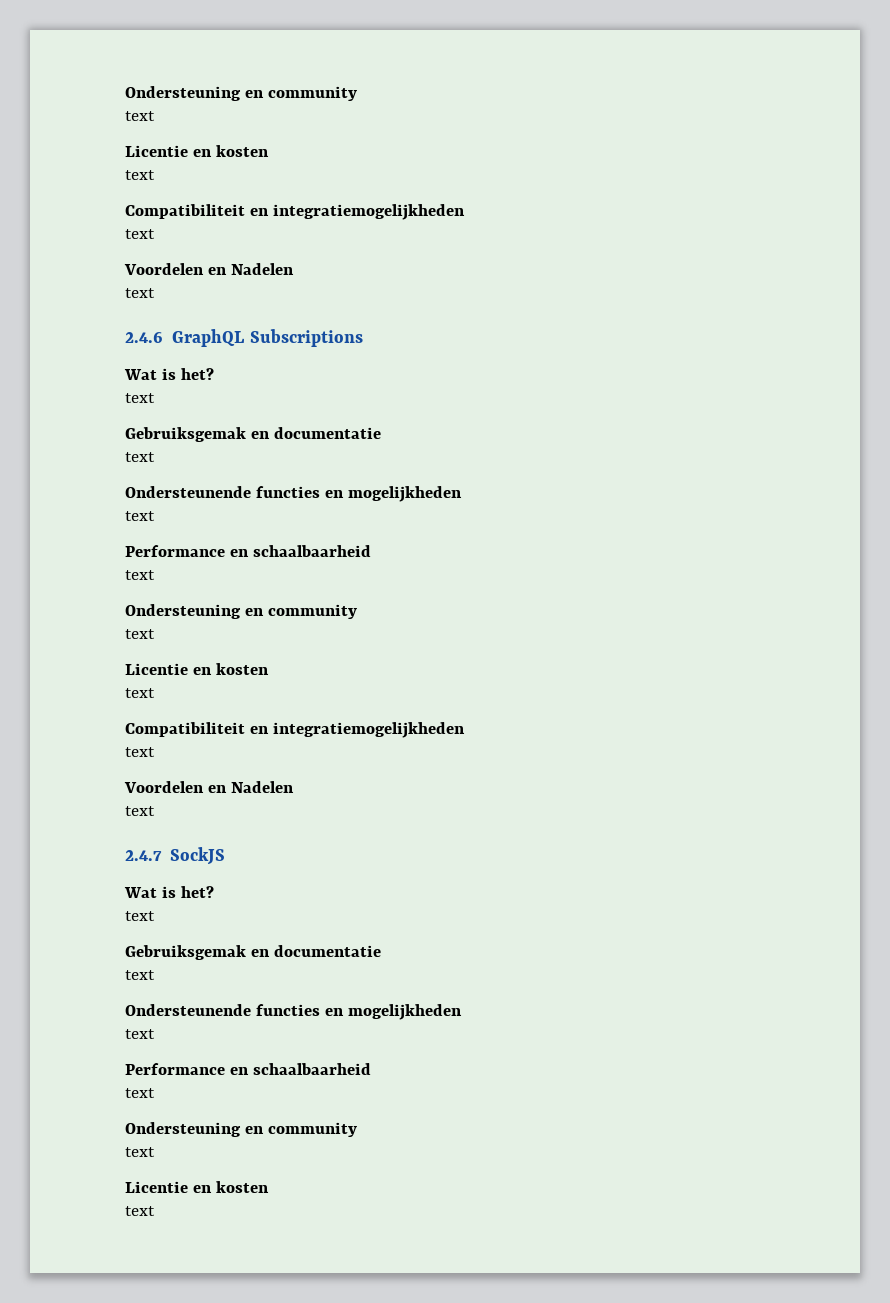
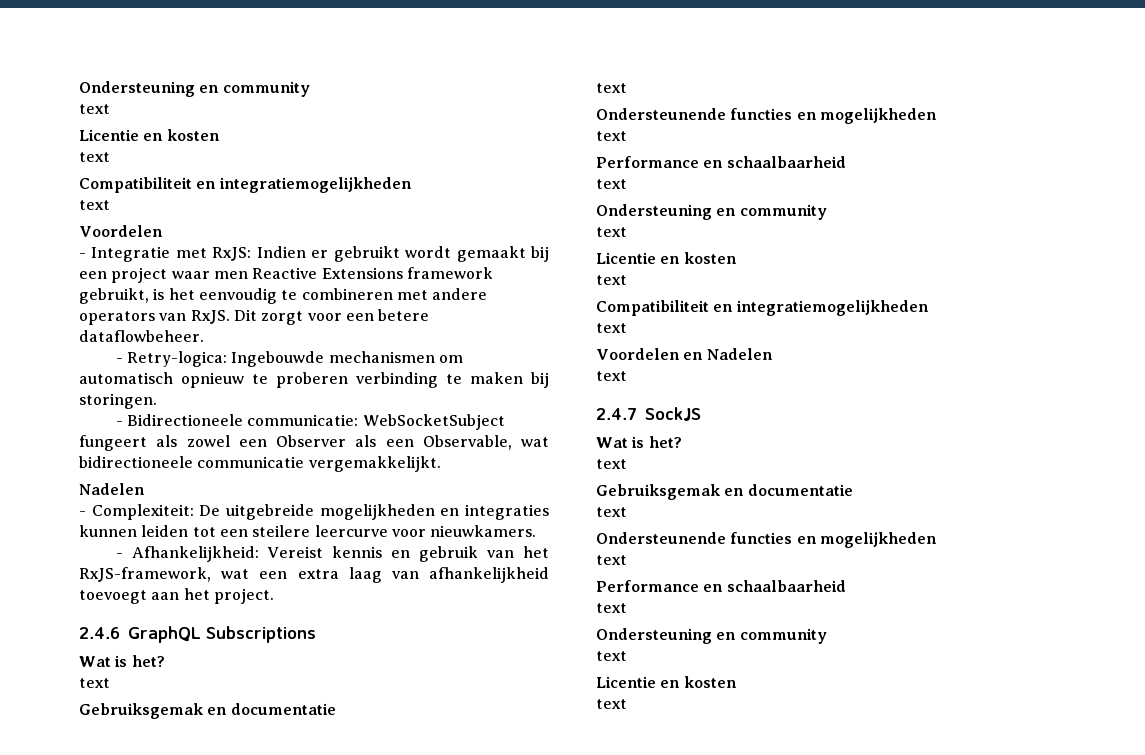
[207,263,294,275] [125,288,155,298] en Nadelen // text -> [79,246,550,262] [79,267,493,283] [79,288,488,304] [79,309,430,325] [79,330,204,342] [115,351,463,367] [79,372,549,388] [79,393,157,409] [115,414,505,430] [79,435,549,451] [79,456,441,472] [79,483,145,495] [79,504,550,520] [79,525,537,537] [115,546,549,562] [79,567,549,583] [79,588,274,604] // - Integratie met RxJS: Indien er gebruikt wordt gemaakt bij een project waar men Reactive Extensions framework gebruikt, is het eenvoudig te combineren met andere operators van RxJS. Dit zorgt voor een betere dataflowbeheer. // - Retry-logica: Ingebouwde mechanismen om automatisch opnieuw te proberen verbinding te maken bij storingen. // - Bidirectioneele communicatie: WebSocketSubject fungeert als zowel een Observer als een Observable, wat bidirectioneele communicatie vergemakkelijkt. // Nadelen // - Complexiteit: De uitgebreide mogelijkheden en integraties kunnen leiden tot een steilere leercurve voor nieuwkamers. // - Afhankelijkheid: Vereist kennis en gebruik van het RxJS-framework, wat een extra laag van afhankelijkheid toevoegt aan het project.

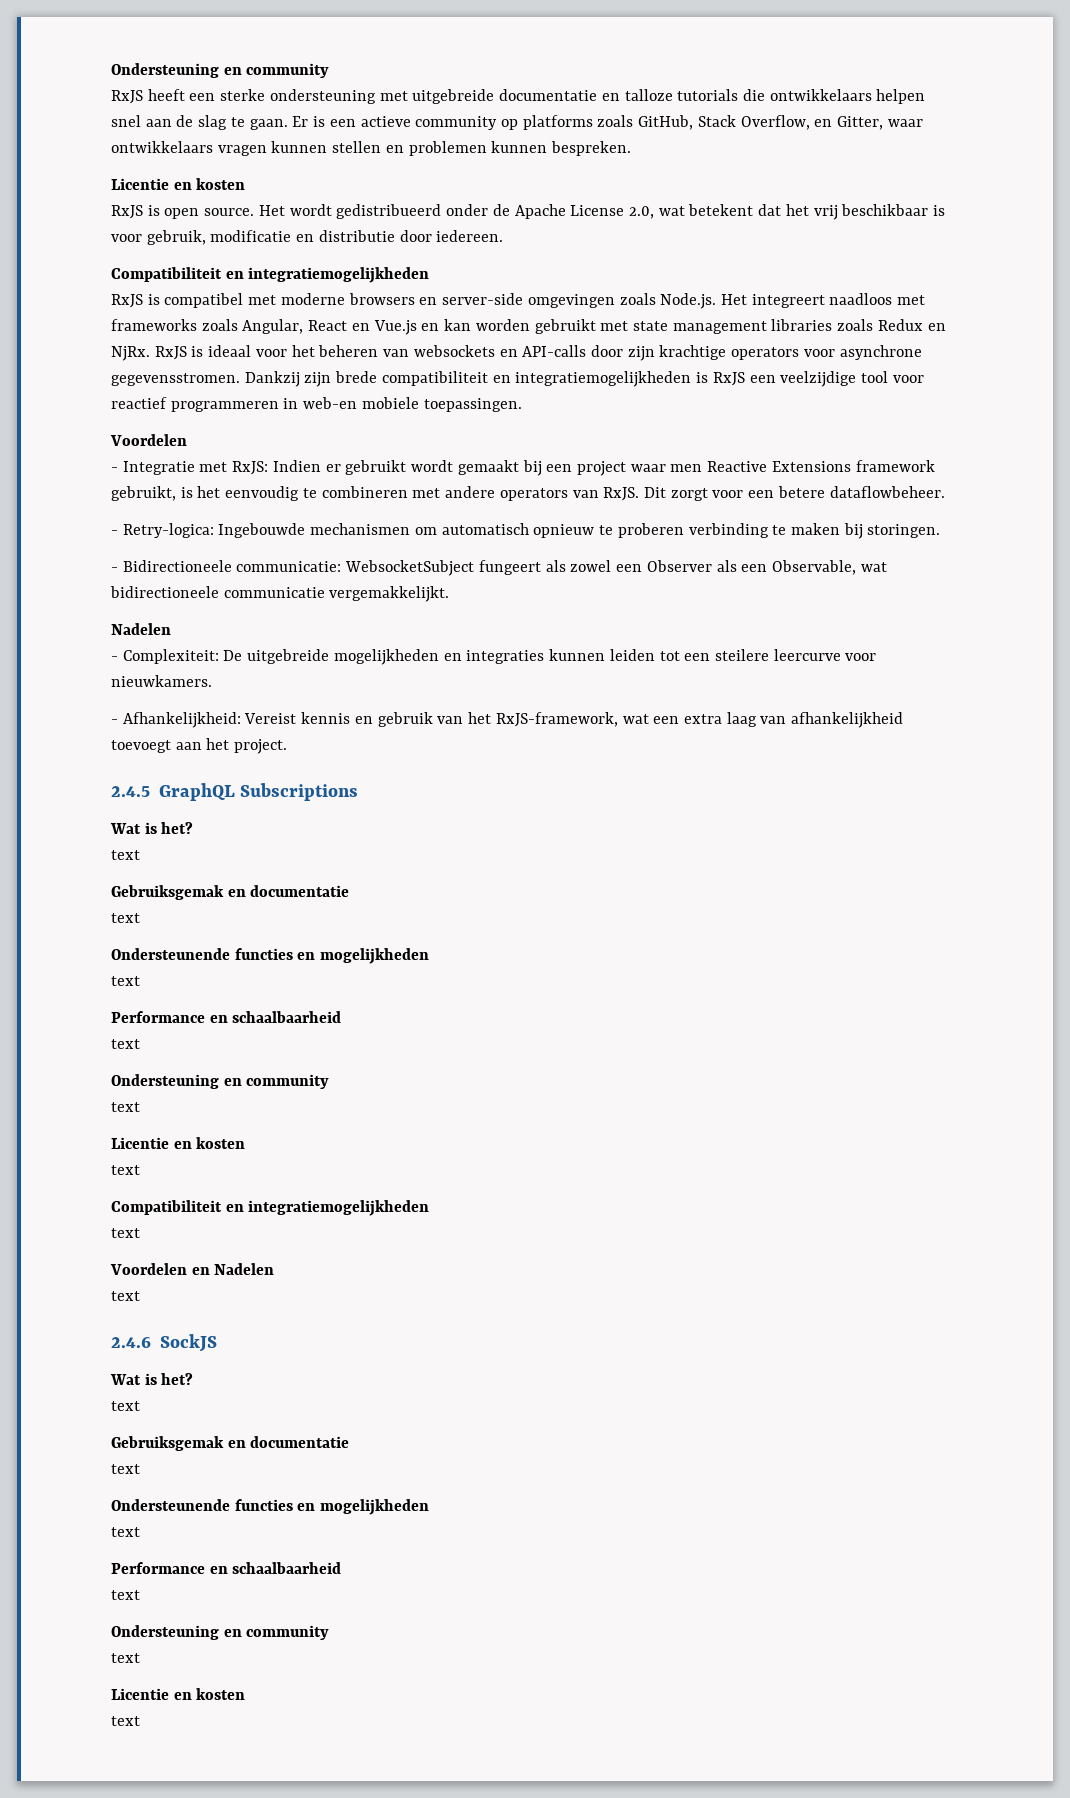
[79,81,310,97] [79,104,110,114] [79,129,220,141] [79,152,110,162] [79,177,412,193] [79,200,110,210] Ondersteuning en community // text // Licentie en kosten // text // Compatibiliteit en integratiemogelijkheden // text -> [111,63,330,78] [111,89,926,104] [111,115,923,130] [111,141,632,156] [111,178,246,190] [111,204,946,220] [111,230,504,245] [111,267,430,283] [111,293,926,309] [111,319,946,335] [111,345,922,361] [111,371,924,387] [111,397,522,412] Ondersteuning en community // RxJS heeft een sterke ondersteuning met uitgebreide documentatie en talloze tutorials die ontwikkelaars helpen snel aan de slag te gaan. Er is een actieve community op platforms zoals GitHub, Stack Overflow, en Gitter, waar ontwikkelaars vragen kunnen stellen en problemen kunnen bespreken. // Licentie en kosten // RxJS is open source. Het wordt gedistribueerd onder de Apache License 2.0, wat betekent dat het vrij beschikbaar is voor gebruik, modificatie en distributie door iedereen. // Compatibiliteit en integratiemogelijkheden // RxJS is compatibel met moderne browsers en server-side omgevingen zoals Node.js. Het integreert naadloos met frameworks zoals Angular, React en Vue.js en kan worden gebruikt met state management libraries zoals Redux en NjRx. RxJS is ideaal voor het beheren van websockets en API-calls door zijn krachtige operators voor asynchrone gegevensstromen. Dankzij zijn brede compatibiliteit en integratiemogelijkheden is RxJS een veelzijdige tool voor reactief programmeren in web-en mobiele toepassingen.
[362,414,505,430] WebSocketSubject -> [345,560,475,576] WebsocketSubject
[79,627,120,639] 2.4.6 -> [111,786,150,797] 2.4.5
[596,408,637,420] 2.4.7 -> [111,1337,151,1348] 2.4.6

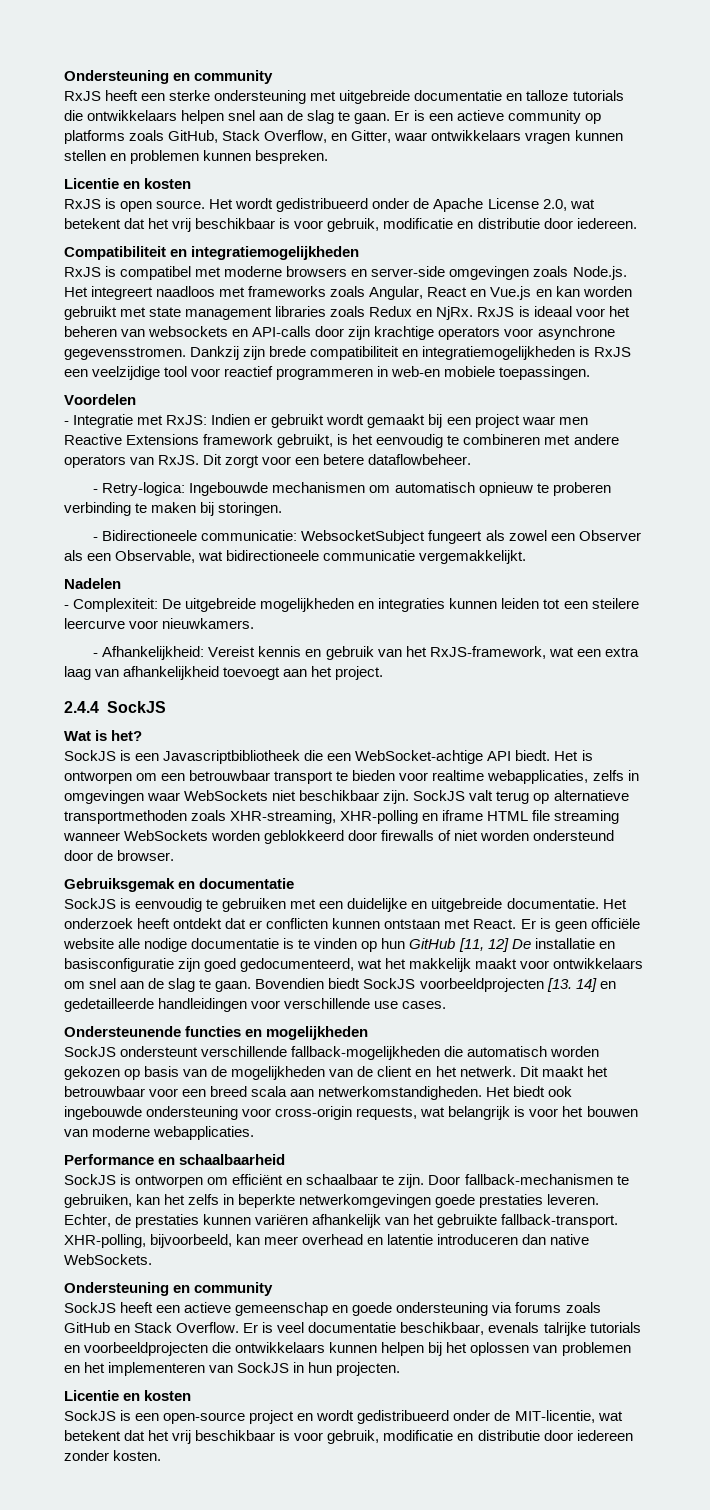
[111,783,359,801] [110,822,194,834] [111,850,140,860] [111,885,350,900] [111,913,140,923] [111,948,430,964] [111,976,140,986] [111,1011,342,1023] [111,1039,140,1049] [111,1074,330,1089] [111,1102,140,1112] [111,1137,246,1149] [111,1165,140,1175] [111,1200,430,1216] [111,1228,140,1238] [110,1263,275,1275] [111,1291,140,1301] [111,1334,217,1352] [110,1373,194,1385] [111,1401,140,1411] [111,1436,350,1451] [111,1464,140,1474] [111,1499,430,1515] [111,1527,140,1537] [111,1562,342,1574] [111,1590,140,1600] [111,1625,330,1640] [111,1653,140,1663] [111,1688,246,1700] [111,1716,140,1726] 2.4.5 GraphQL Subscriptions // Wat is het? // text // Gebruiksgemak en documentatie // text // Ondersteunende functies en mogelijkheden // text // Performance en schaalbaarheid // text // Ondersteuning en community // text // Licentie en kosten // text // Compatibiliteit en integratiemogelijkheden // text // Voordelen en Nadelen // text // 2.4.6 SockJS // Wat is het? // text // Gebruiksgemak en documentatie // text // Ondersteunende functies en mogelijkheden // text // Performance en schaalbaarheid // text // Ondersteuning en community // text // Licentie en kosten // text -> [64,701,166,713] [64,730,143,741] [64,750,593,764] [64,770,639,784] [64,790,629,804] [64,810,620,824] [63,830,615,844] [64,850,175,861] [64,878,295,892] [64,898,627,912] [64,918,640,932] [63,938,615,952] [64,958,644,972] [64,978,616,992] [64,998,447,1012] [64,1026,369,1040] [64,1046,600,1060] [64,1066,608,1080] [64,1086,573,1100] [64,1106,638,1120] [64,1126,255,1140] [64,1154,286,1165] [64,1174,629,1188] [64,1194,600,1208] [64,1214,619,1228] [64,1234,590,1248] [64,1254,152,1265] [64,1282,274,1296] [64,1302,601,1316] [64,1322,641,1336] [64,1342,631,1356] [64,1362,401,1376] [64,1390,192,1401] [64,1410,623,1424] [64,1430,633,1444] [64,1450,162,1461] 2.4.4 SockJS // Wat is het? // SockJS is een Javascriptbibliotheek die een WebSocket-achtige API biedt. Het is ontworpen om een betrouwbaar transport te bieden voor realtime webapplicaties, zelfs in omgevingen waar WebSockets niet beschikbaar zijn. SockJS valt terug op alternatieve transportmethoden zoals XHR-streaming, XHR-polling en iframe HTML file streaming wanneer WebSockets worden geblokkeerd door firewalls of niet worden ondersteund door de browser. // Gebruiksgemak en documentatie // SockJS is eenvoudig te gebruiken met een duidelijke en uitgebreide documentatie. Het onderzoek heeft ontdekt dat er conflicten kunnen ontstaan met React. Er is geen officiële website alle nodige documentatie is te vinden op hun GitHub [11, 12] De installatie en basisconfiguratie zijn goed gedocumenteerd, wat het makkelijk maakt voor ontwikkelaars om snel aan de slag te gaan. Bovendien biedt SockJS voorbeeldprojecten [13. 14] en gedetailleerde handleidingen voor verschillende use cases. // Ondersteunende functies en mogelijkheden // SockJS ondersteunt verschillende fallback-mogelijkheden die automatisch worden gekozen op basis van de mogelijkheden van de client en het netwerk. Dit maakt het betrouwbaar voor een breed scala aan netwerkomstandigheden. Het biedt ook ingebouwde ondersteuning voor cross-origin requests, wat belangrijk is voor het bouwen van moderne webapplicaties. // Performance en schaalbaarheid // SockJS is ontworpen om efficiënt en schaalbaar te zijn. Door fallback-mechanismen te gebruiken, kan het zelfs in beperkte netwerkomgevingen goede prestaties leveren. Echter, de prestaties kunnen variëren afhankelijk van het gebruikte fallback-transport. XHR-polling, bijvoorbeeld, kan meer overhead en latentie introduceren dan native WebSockets. // Ondersteuning en community // SockJS heeft een actieve gemeenschap en goede ondersteuning via forums zoals GitHub en Stack Overflow. Er is veel documentatie beschikbaar, evenals talrijke tutorials en voorbeeldprojecten die ontwikkelaars kunnen helpen bij het oplossen van problemen en het implementeren van SockJS in hun projecten. // Licentie en kosten // SockJS is een open-source project en wordt gedistribueerd onder de MIT-licentie, wat betekent dat het vrij beschikbaar is voor gebruik, modificatie en distributie door iedereen zonder kosten.

